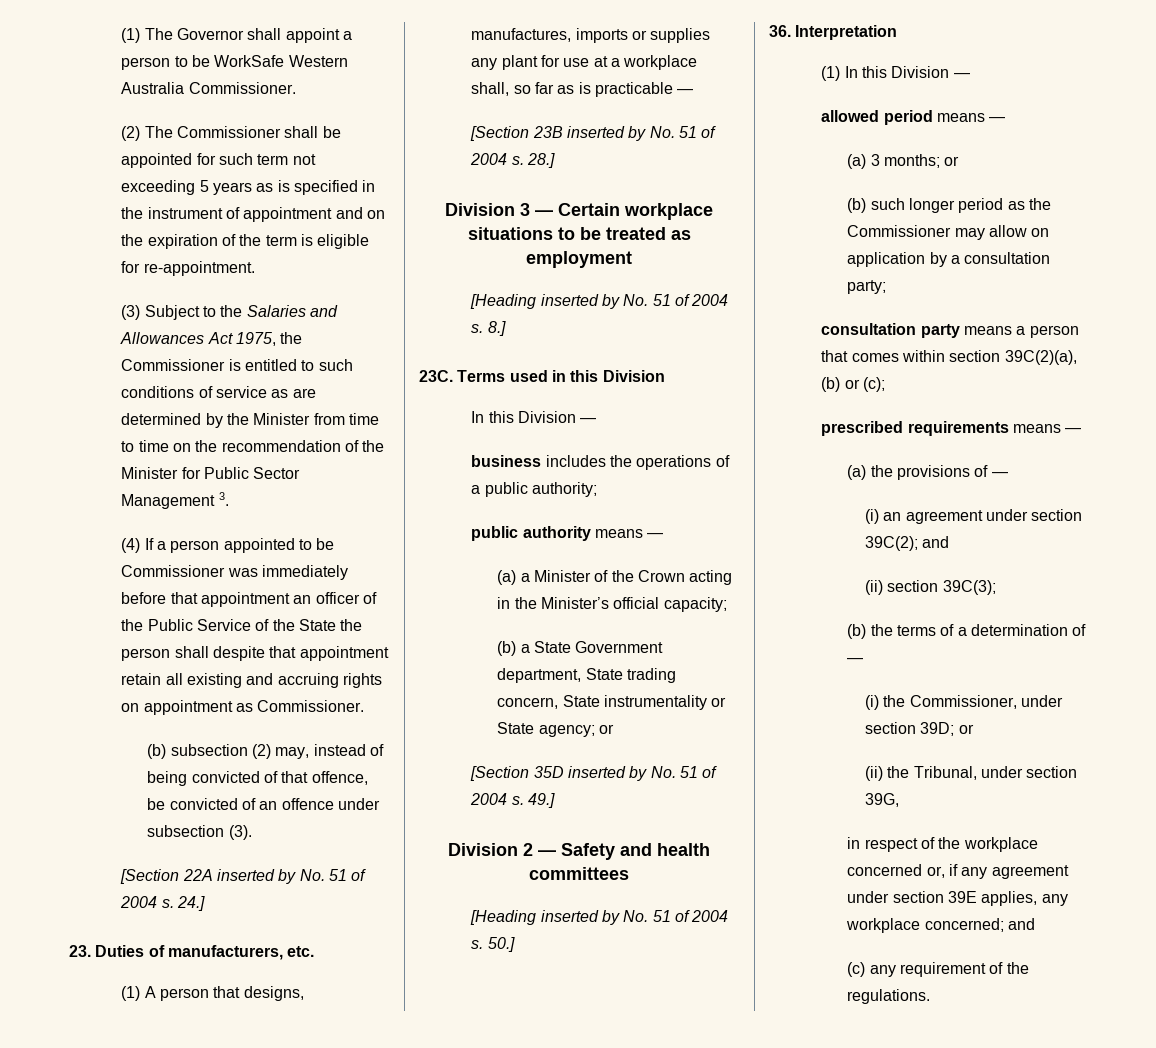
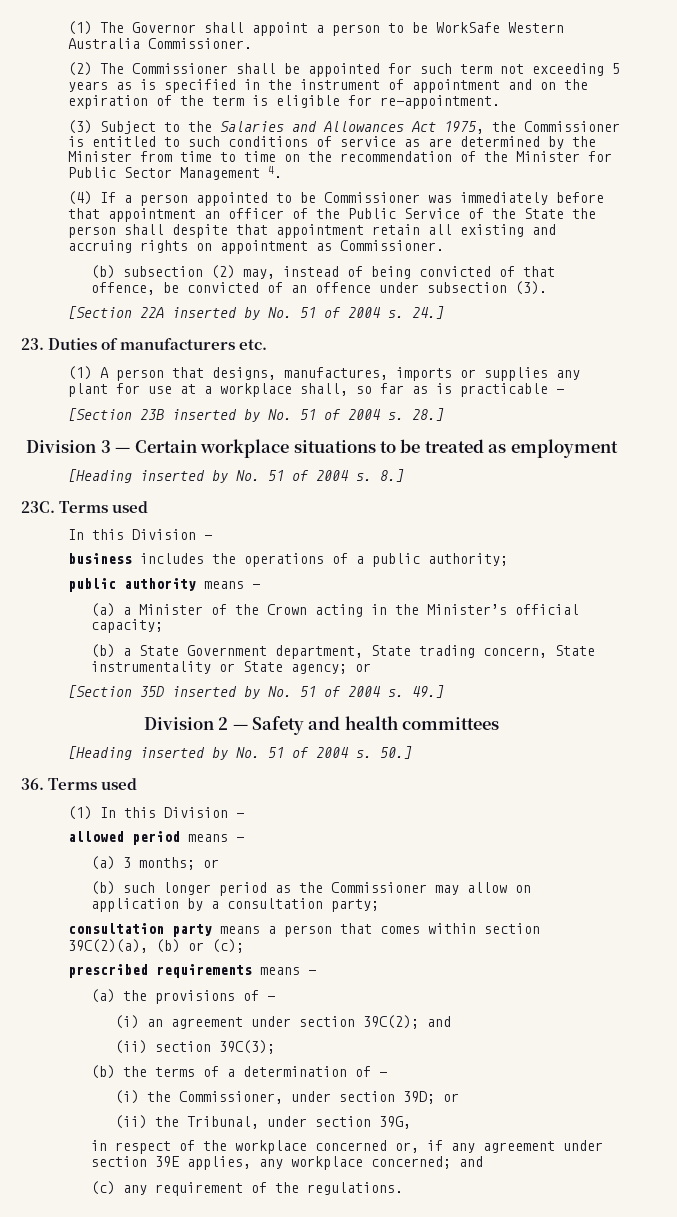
[218,492,229,506] 3. -> [267,166,282,178] 4.
[167,945,283,960] manufacturers, -> [120,338,236,350] manufacturers
[551,370,665,382] in this Division -> (149, 507) none
[795,25,898,40] Interpretation -> [48,778,138,790] Terms used

